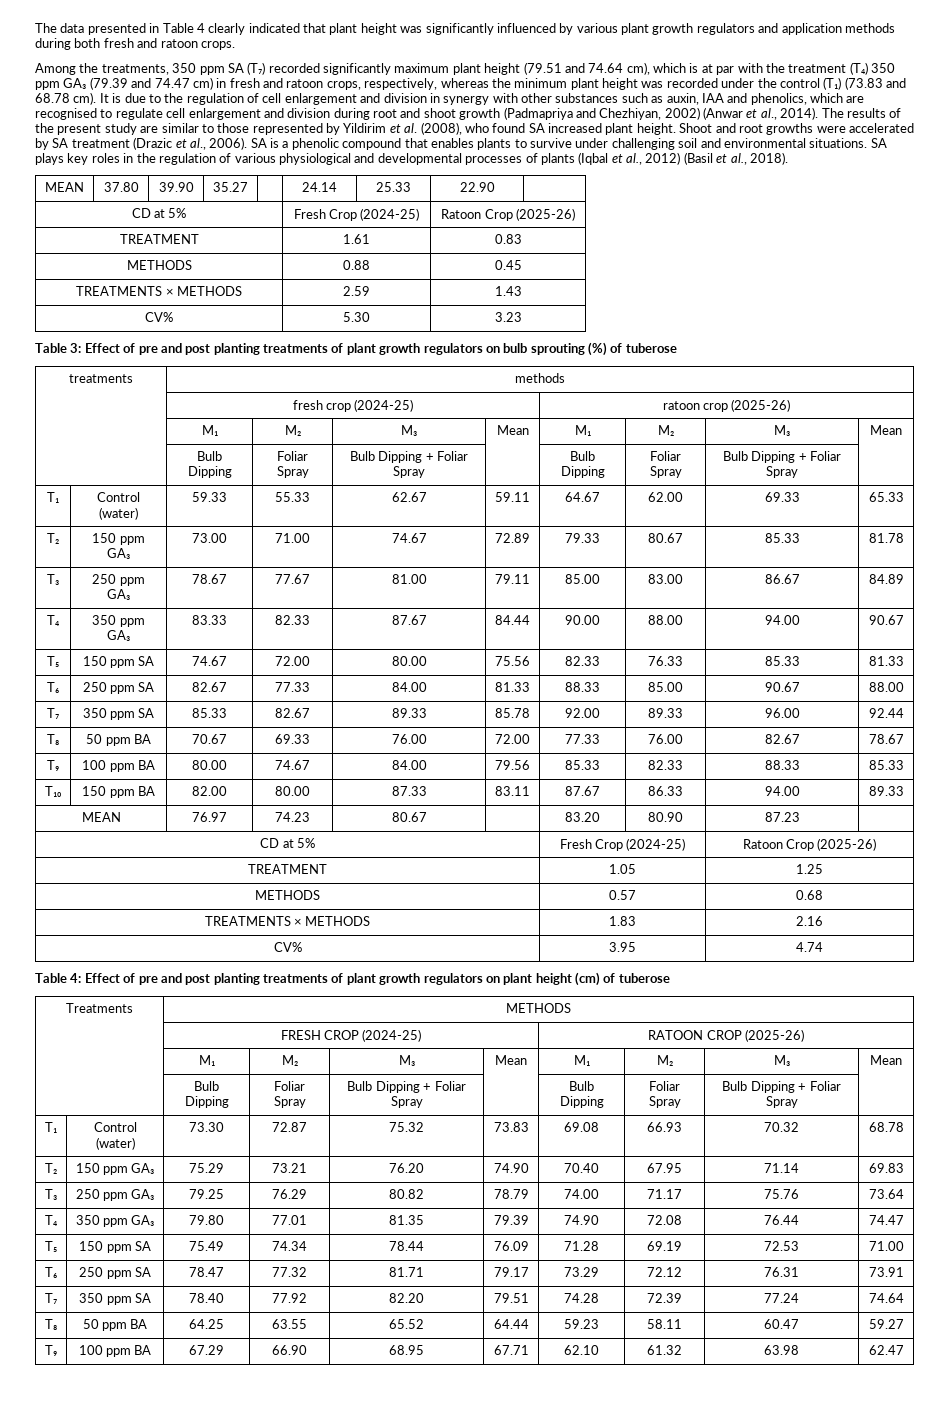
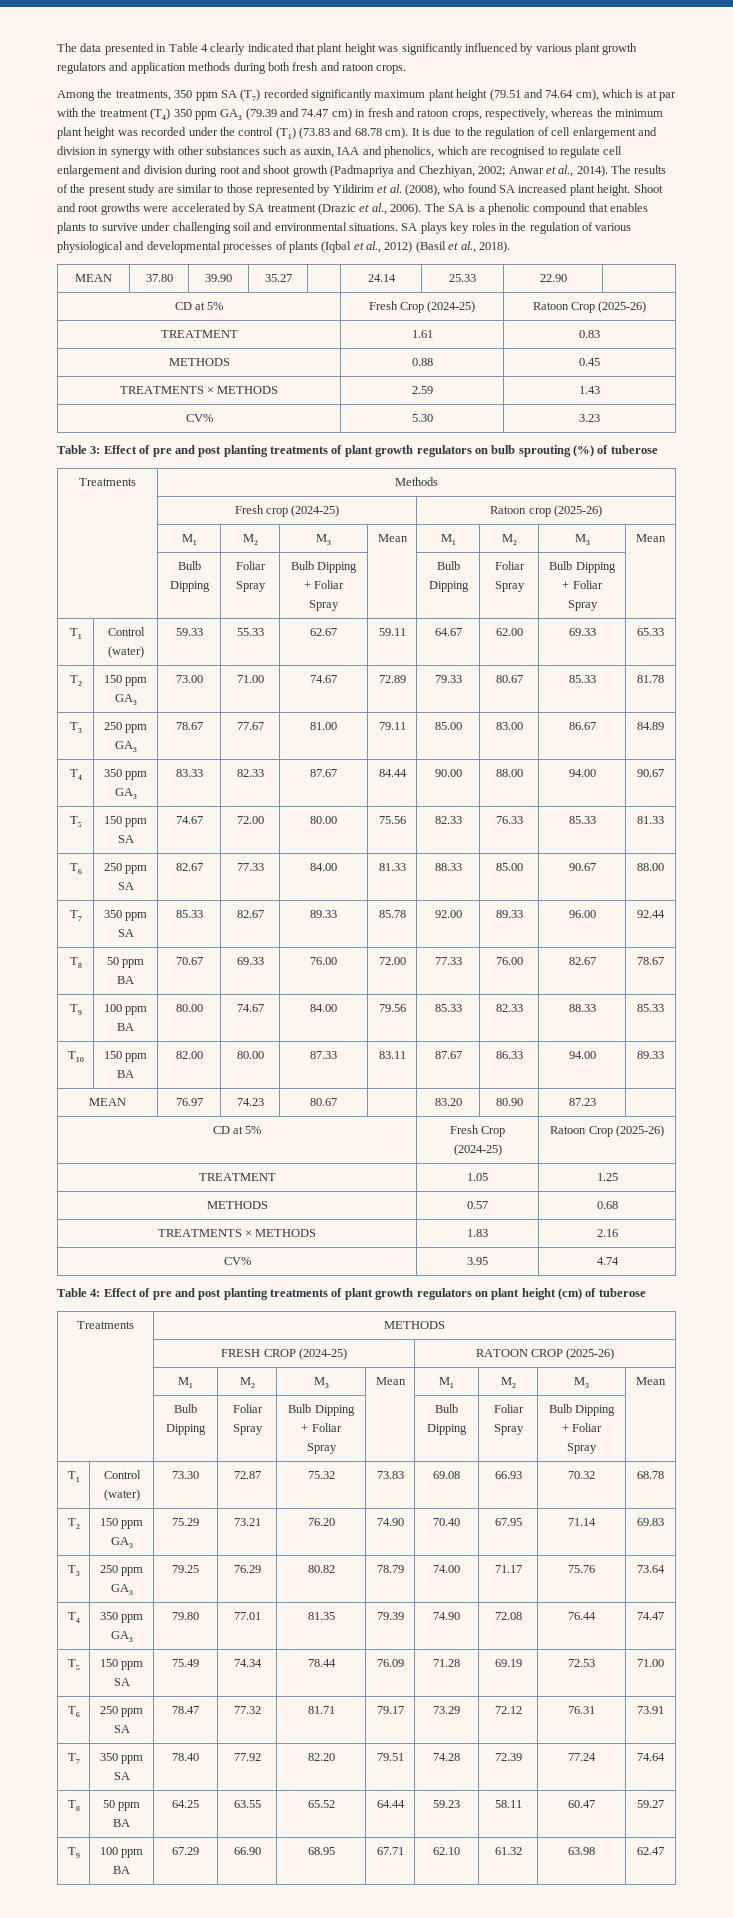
[664,107,743,120] 2002) (Anwar -> [478,166,544,176] 2002; Anwar
(248, 143) none -> [424,203,445,212] The
[69,374,133,383] [515,373,565,383] [292,400,323,410] treatments | methods // | fresh -> [79,478,136,486] [395,477,438,486] [234,505,264,514] Treatments | Methods // | Fresh
[662,401,700,410] ratoon -> [490,506,527,514] Ratoon

